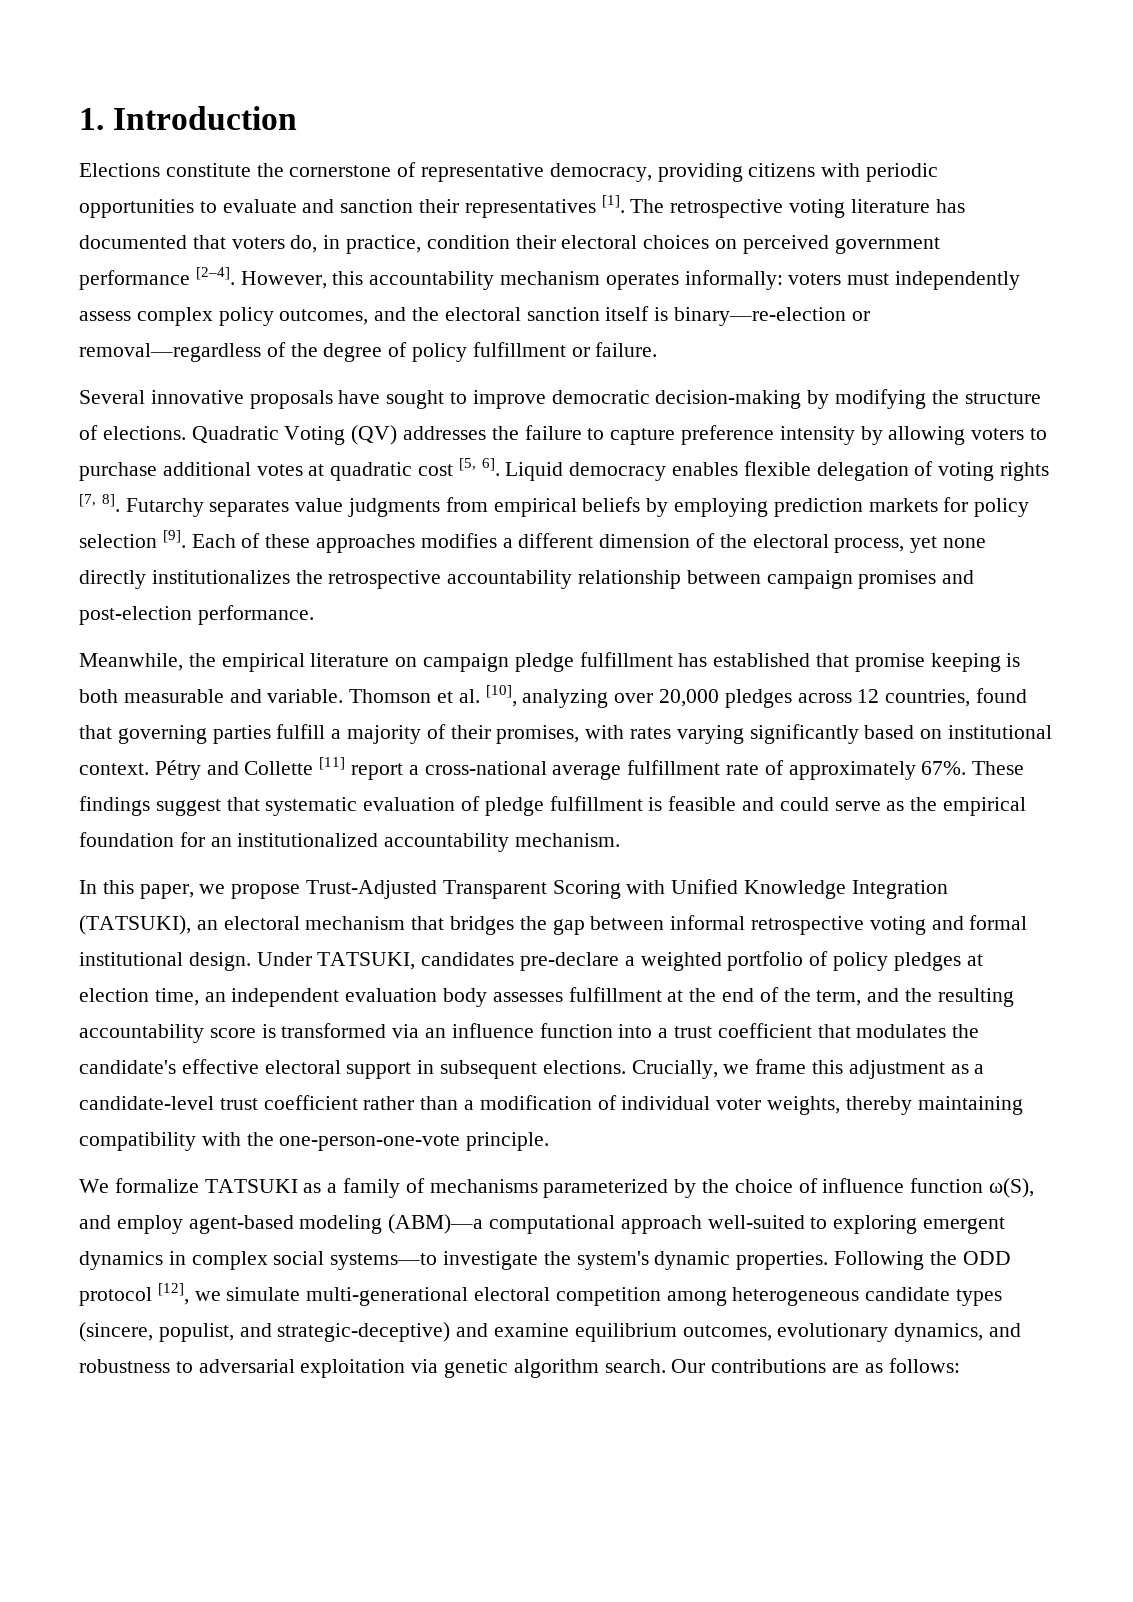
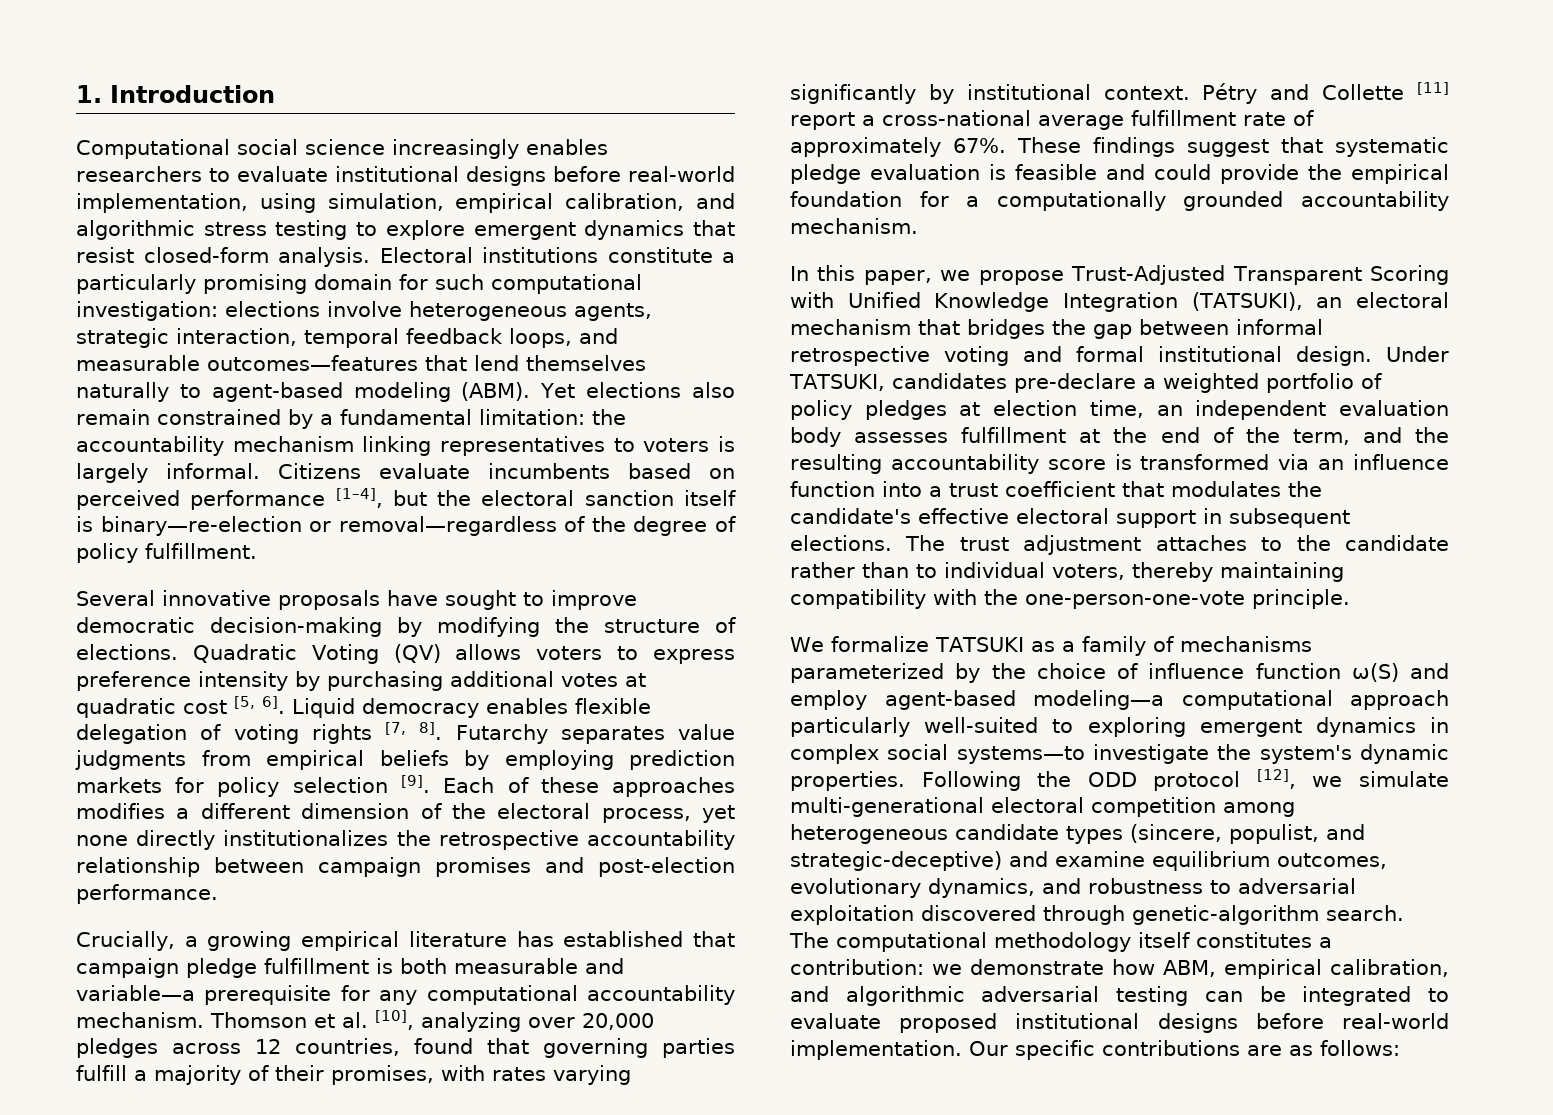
[79,162,939,182] [79,195,965,218] [79,235,940,254] [79,267,1021,290] [79,307,407,326] Elections constitute the cornerstone of representative democracy, providing citizens with periodic opportunities to evaluate and sanction their representatives [1]. The retrospective voting literature has documented that voters do, in practice, condition their electoral choices on perceived government performance [2–4]. However, this accountability mechanism operates informally: voters must independently assess complex policy outcomes, and -> [76,139,608,159] [76,166,735,186] [76,193,735,213] [76,220,735,240] [76,247,735,267] [76,274,642,294] [76,301,652,321] [76,328,618,348] [76,355,646,371] [76,382,735,402] [76,409,626,429] [76,436,735,456] [76,463,735,483] [76,488,427,510] Computational social science increasingly enables researchers to evaluate institutional designs before real-world implementation, using simulation, empirical calibration, and algorithmic stress testing to explore emergent dynamics that resist closed-form analysis. Electoral institutions constitute a particularly promising domain for such computational investigation: elections involve heterogeneous agents, strategic interaction, temporal feedback loops, and measurable outcomes—features that lend themselves naturally to agent-based modeling (ABM). Yet elections also remain constrained by a fundamental limitation: the accountability mechanism linking representatives to voters is largely informal. Citizens evaluate incumbents based on perceived performance [1–4], but
[472,342,658,357] fulfillment or failure. -> [145,543,257,559] fulfillment.
[403,425,1048,445] [79,462,157,481] addresses the failure to capture preference intensity by allowing voters to purchase -> [455,644,735,664] [76,671,443,691] allows voters to express preference intensity by purchasing
[79,652,1021,672] [79,689,344,703] Meanwhile, the empirical literature on campaign pledge fulfillment has established that promise keeping is both measurable and variable. -> [76,931,735,951] [76,958,624,978] [76,985,735,1005] [76,1012,204,1028] Crucially, a growing empirical literature has established that campaign pledge fulfillment is both measurable and variable—a prerequisite for any computational accountability mechanism.
[864,725,943,739] based on -> [928,84,954,104] by
[363,796,643,816] evaluation of pledge fulfillment -> [790,164,980,184] pledge evaluation
[834,801,905,811] serve as -> [1220,164,1299,184] provide
[210,833,379,847] an institutionalized -> [966,191,1284,211] a computationally grounded
[631,1059,985,1079] [79,1095,841,1115] Crucially, we frame this adjustment as a candidate-level trust coefficient rather than a modification of individual voter weights, -> [905,535,1449,555] [790,562,1125,580] The trust adjustment attaches to the candidate rather than to individual voters,
[989,1178,1035,1198] ω(S), -> [1351,663,1399,682] ω(S)
[299,1214,484,1234] modeling (ABM)—a -> [1033,690,1164,710] modeling—a
(702, 1224) none -> [790,717,910,737] particularly
[411,1359,706,1378] via genetic algorithm search. Our -> [921,905,1404,925] [789,932,1332,952] [790,959,1449,979] [790,986,1449,1006] [790,1013,1449,1033] [790,1040,1095,1060] discovered through genetic-algorithm search. The computational methodology itself constitutes a contribution: we demonstrate how ABM, empirical calibration, and algorithmic adversarial testing can be integrated to evaluate proposed institutional designs before real-world implementation. Our specific

